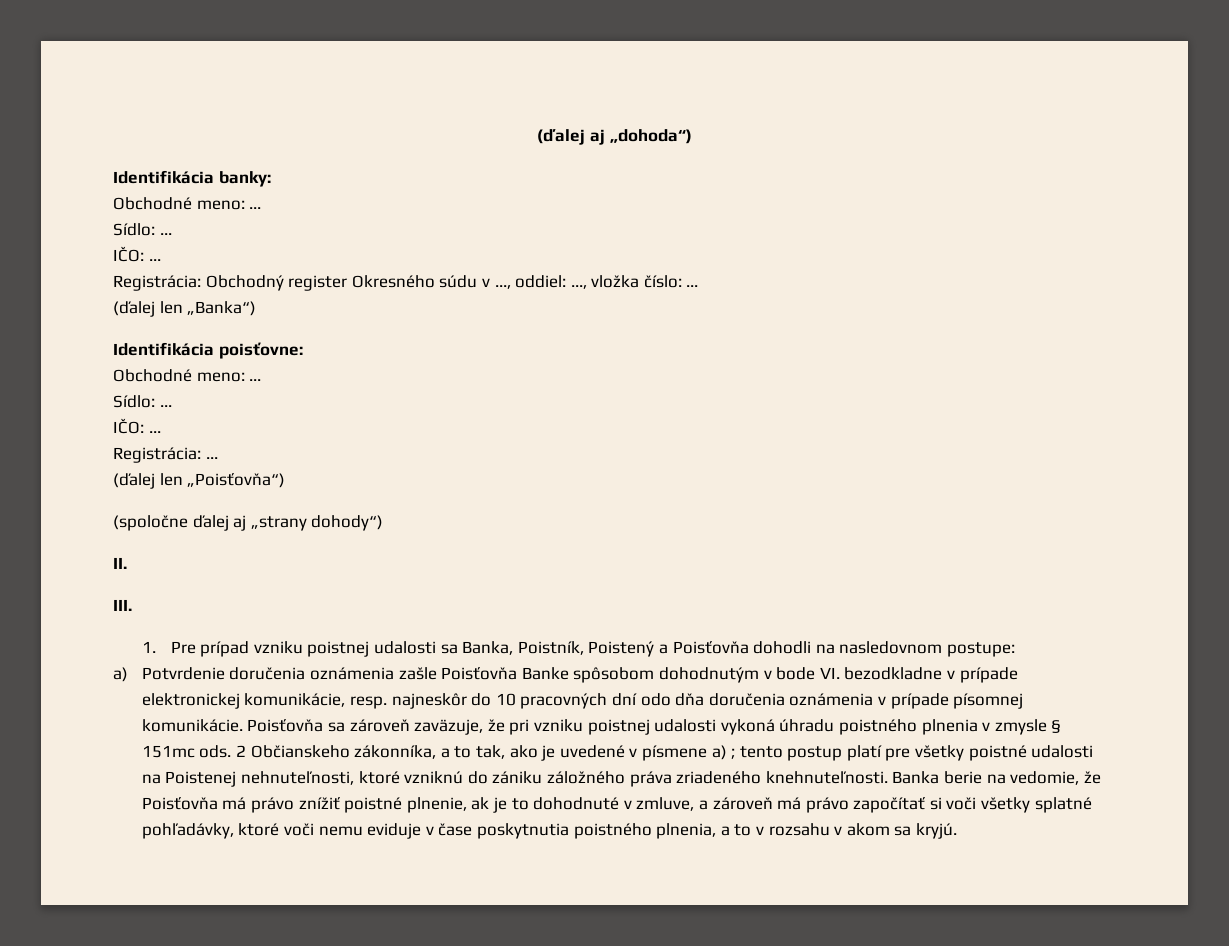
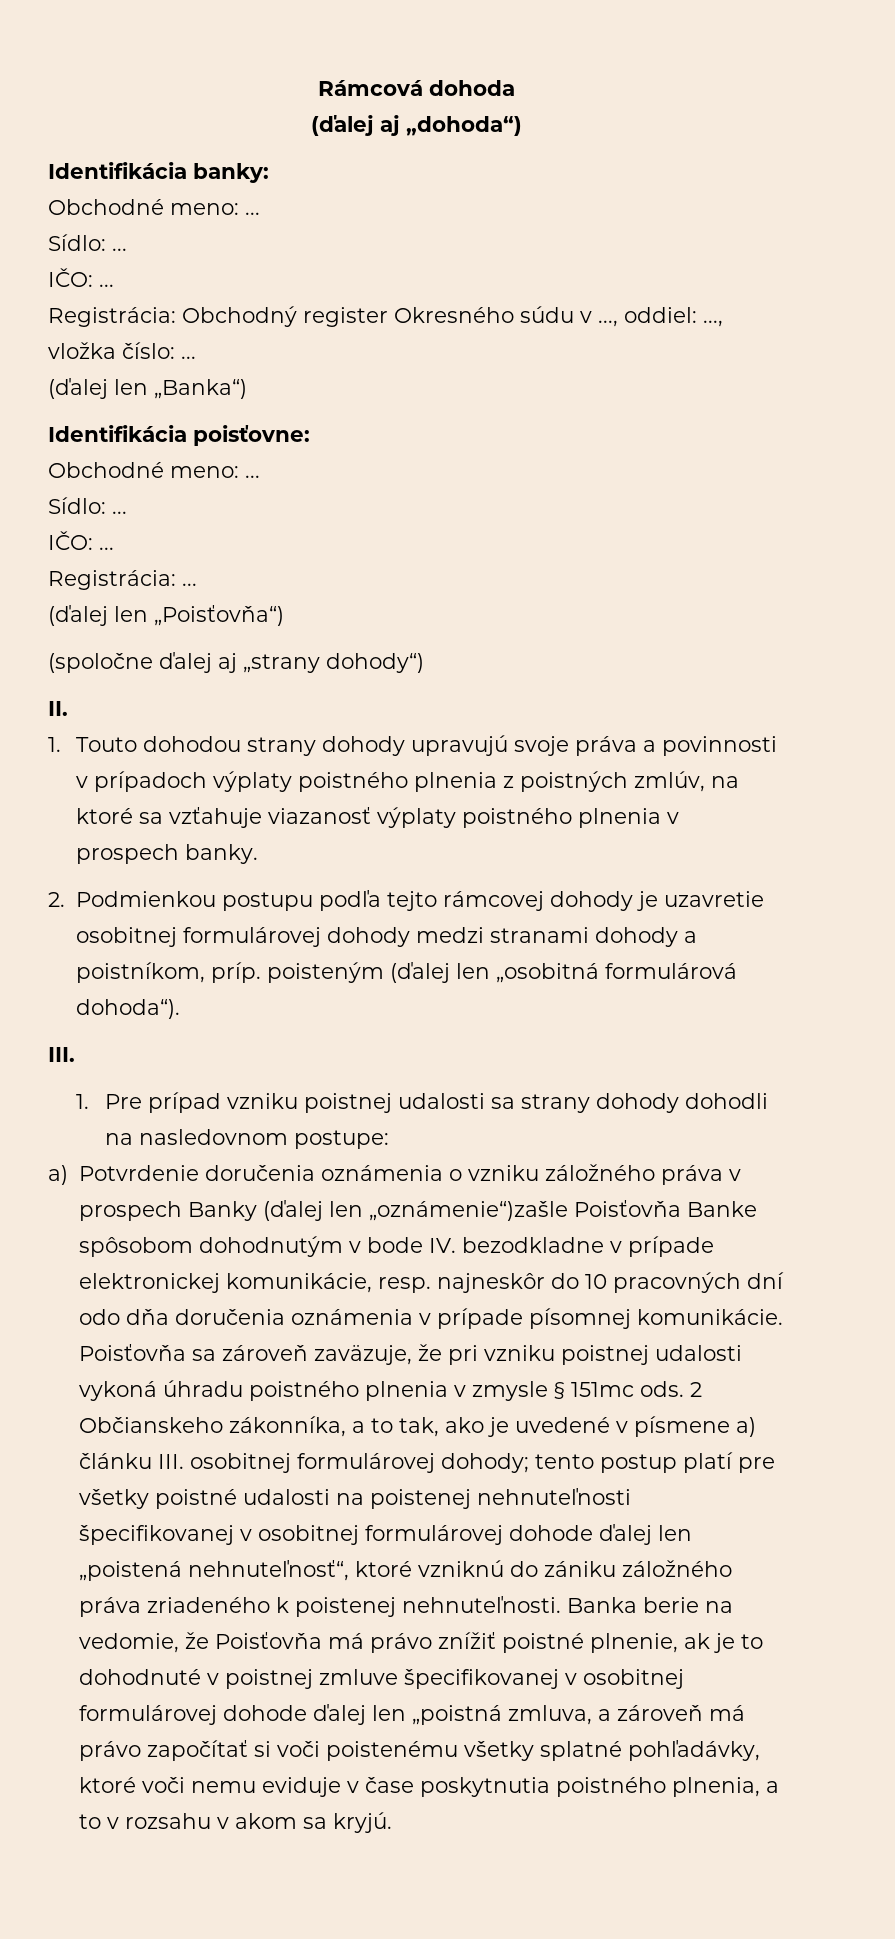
(537, 137) none -> [318,80,515,96] Rámcová dohoda //
(127, 563) none -> [48,735,778,756] [76,771,740,792] [76,807,680,828] [76,844,259,864] [48,890,765,911] [76,927,698,947] [76,962,738,983] [76,999,181,1019] // 1. Touto dohodou strany dohody upravujú svoje práva a povinnosti v prípadoch výplaty poistného plnenia z poistných zmlúv, na ktoré sa vzťahuje viazanosť výplaty poistného plnenia v prospech banky. // 2. Podmienkou postupu podľa tejto rámcovej dohody je uzavretie osobitnej formulárovej dohody medzi stranami dohody a poistníkom, príp. poisteným (ďalej len „osobitná formulárová dohoda“).
[462,641,749,657] Banka, Poistník, Poistený a Poisťovňa -> [520,1093,679,1113] strany dohody
[398,667,437,680] zašle -> [448,1164,741,1185] [78,1200,568,1221] o vzniku záložného práva v prospech Banky (ďalej len „oznámenie“)zašle
[819,667,840,679] VI. -> [428,1238,456,1253] IV.
[731,748,736,759] ; -> [78,1453,529,1473] článku III. osobitnej formulárovej dohody;
[165,771,355,787] Poistenej nehnuteľnosti, -> [369,1488,631,1509] [78,1524,692,1545] [78,1560,349,1581] poistenej nehnuteľnosti špecifikovanej v osobitnej formulárovej dohode ďalej len „poistená nehnuteľnosť“,
[765,771,888,784] knehnuteľnosti. -> [275,1596,561,1617] k poistenej nehnuteľnosti.
[636,797,695,811] zmluve, -> [224,1669,684,1689] [78,1704,592,1725] poistnej zmluve špecifikovanej v osobitnej formulárovej dohode ďalej len „poistná zmluva,
(977, 803) none -> [325,1741,458,1761] poistenému

